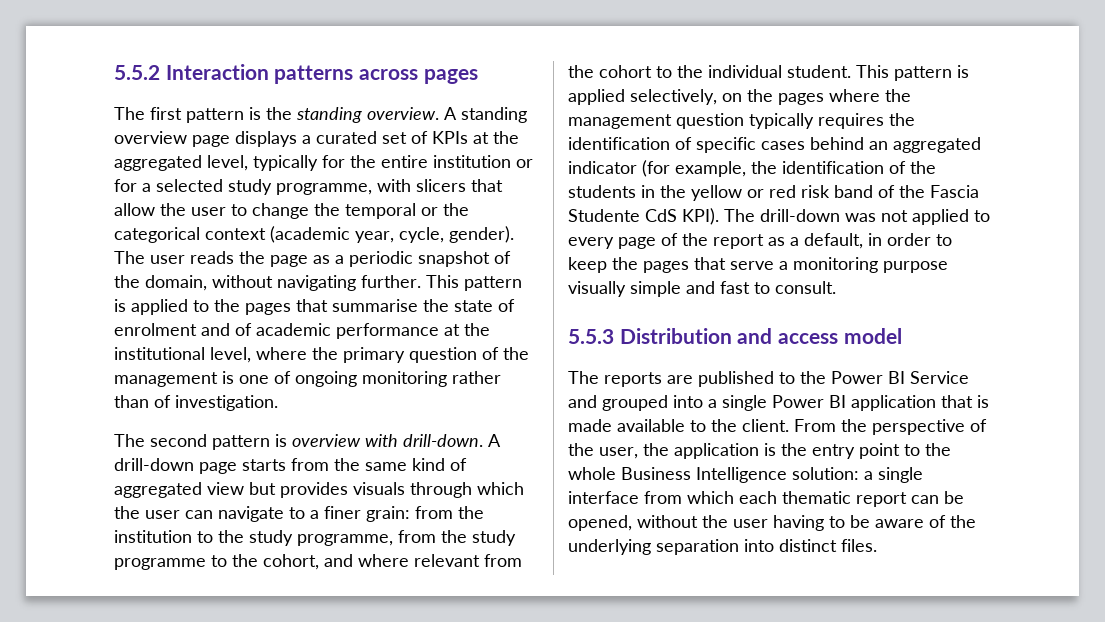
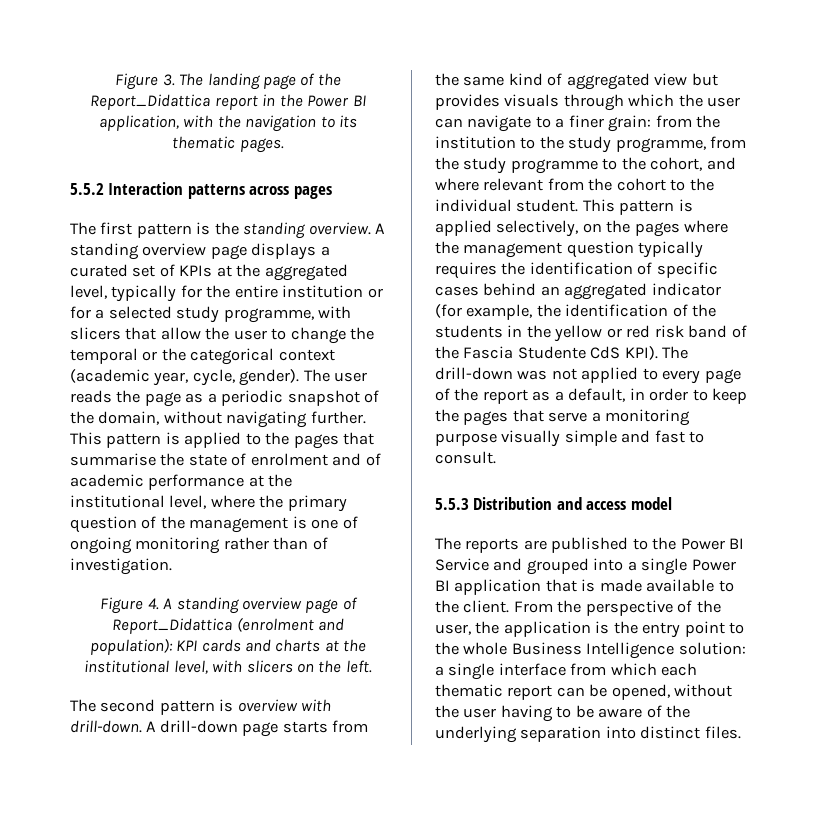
(114, 72) none -> [115,73,341,90] [90,94,366,110] [98,115,358,132] [172,136,284,153] Figure 3. The landing page of the Report_Didattica report in the Power BI application, with the navigation to its thematic pages. //
(278, 403) none -> [100,597,358,614] [112,617,344,634] [89,638,367,655] [84,660,372,674] // Figure 4. A standing overview page of Report_Didattica (enrolment and population): KPI cards and charts at the institutional level, with slicers on the left.

